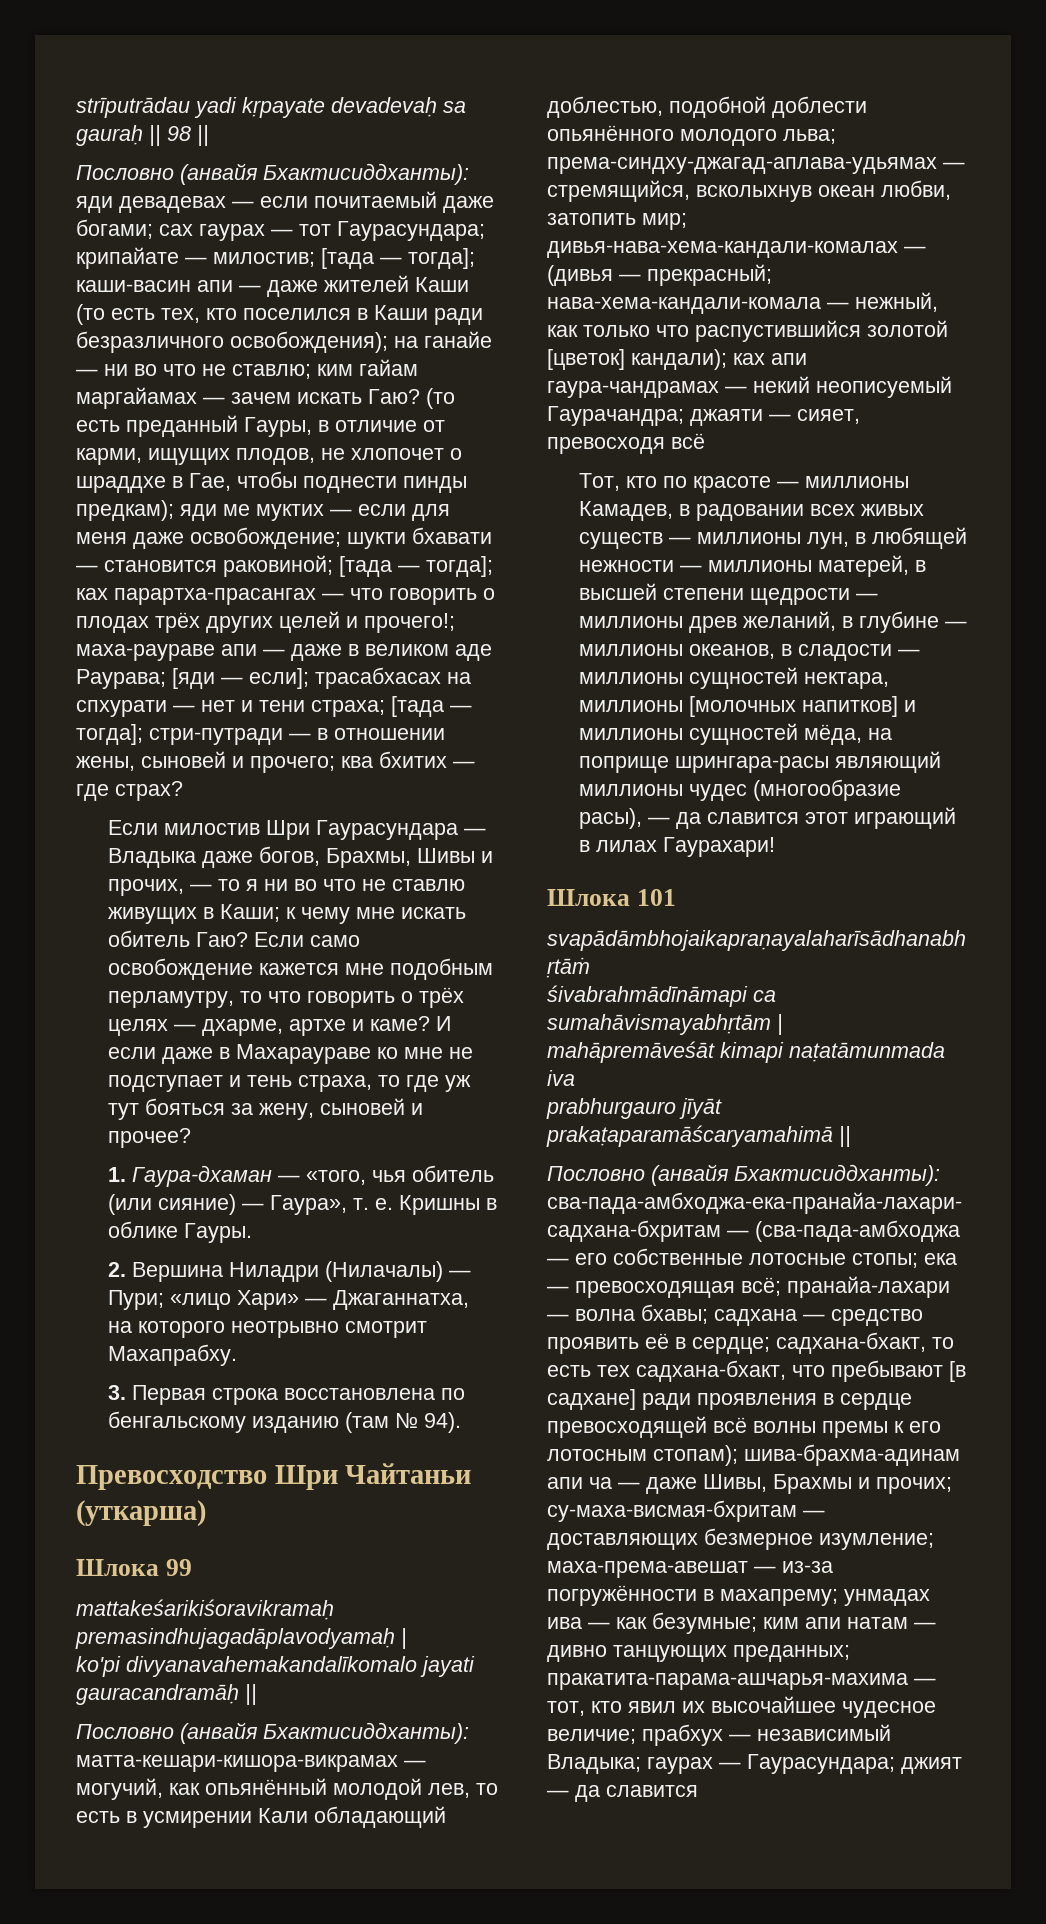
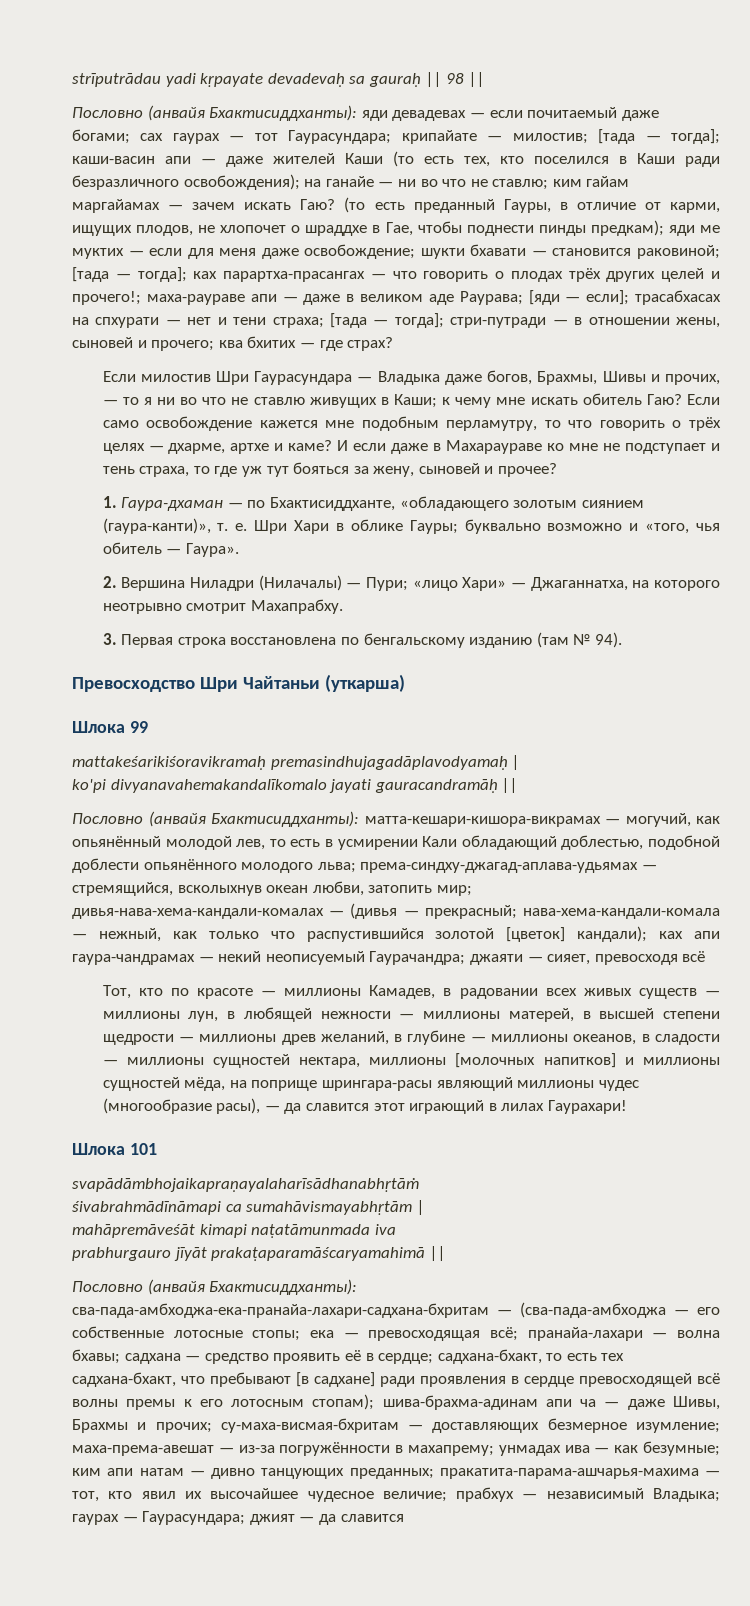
[306,1165,495,1185] [108,1194,498,1215] [108,1221,253,1243] «того, чья обитель (или сияние) — Гаура», т. е. Кришны в облике Гауры. -> [247,496,644,511] [102,518,720,534] [102,542,239,557] по Бхактисиддханте, «обладающего золотым сиянием (гаура-канти)», т. е. Шри Хари в облике Гауры; буквально возможно и «того, чья обитель — Гаура».

